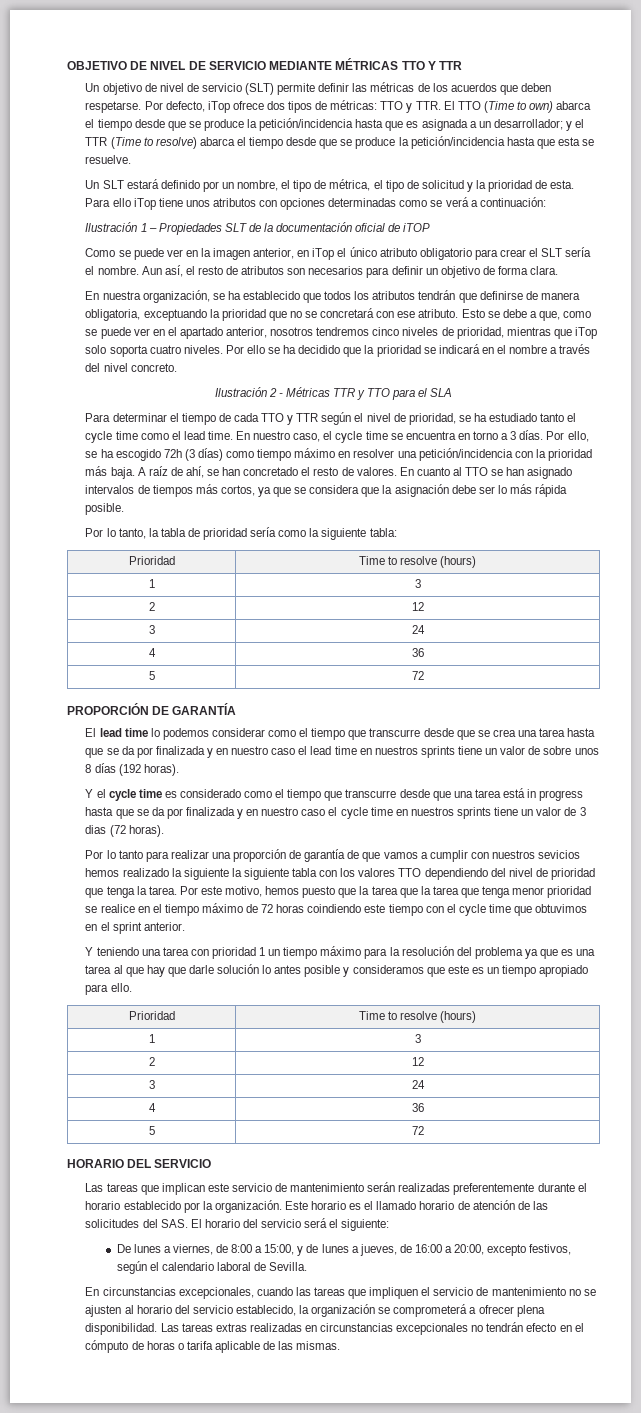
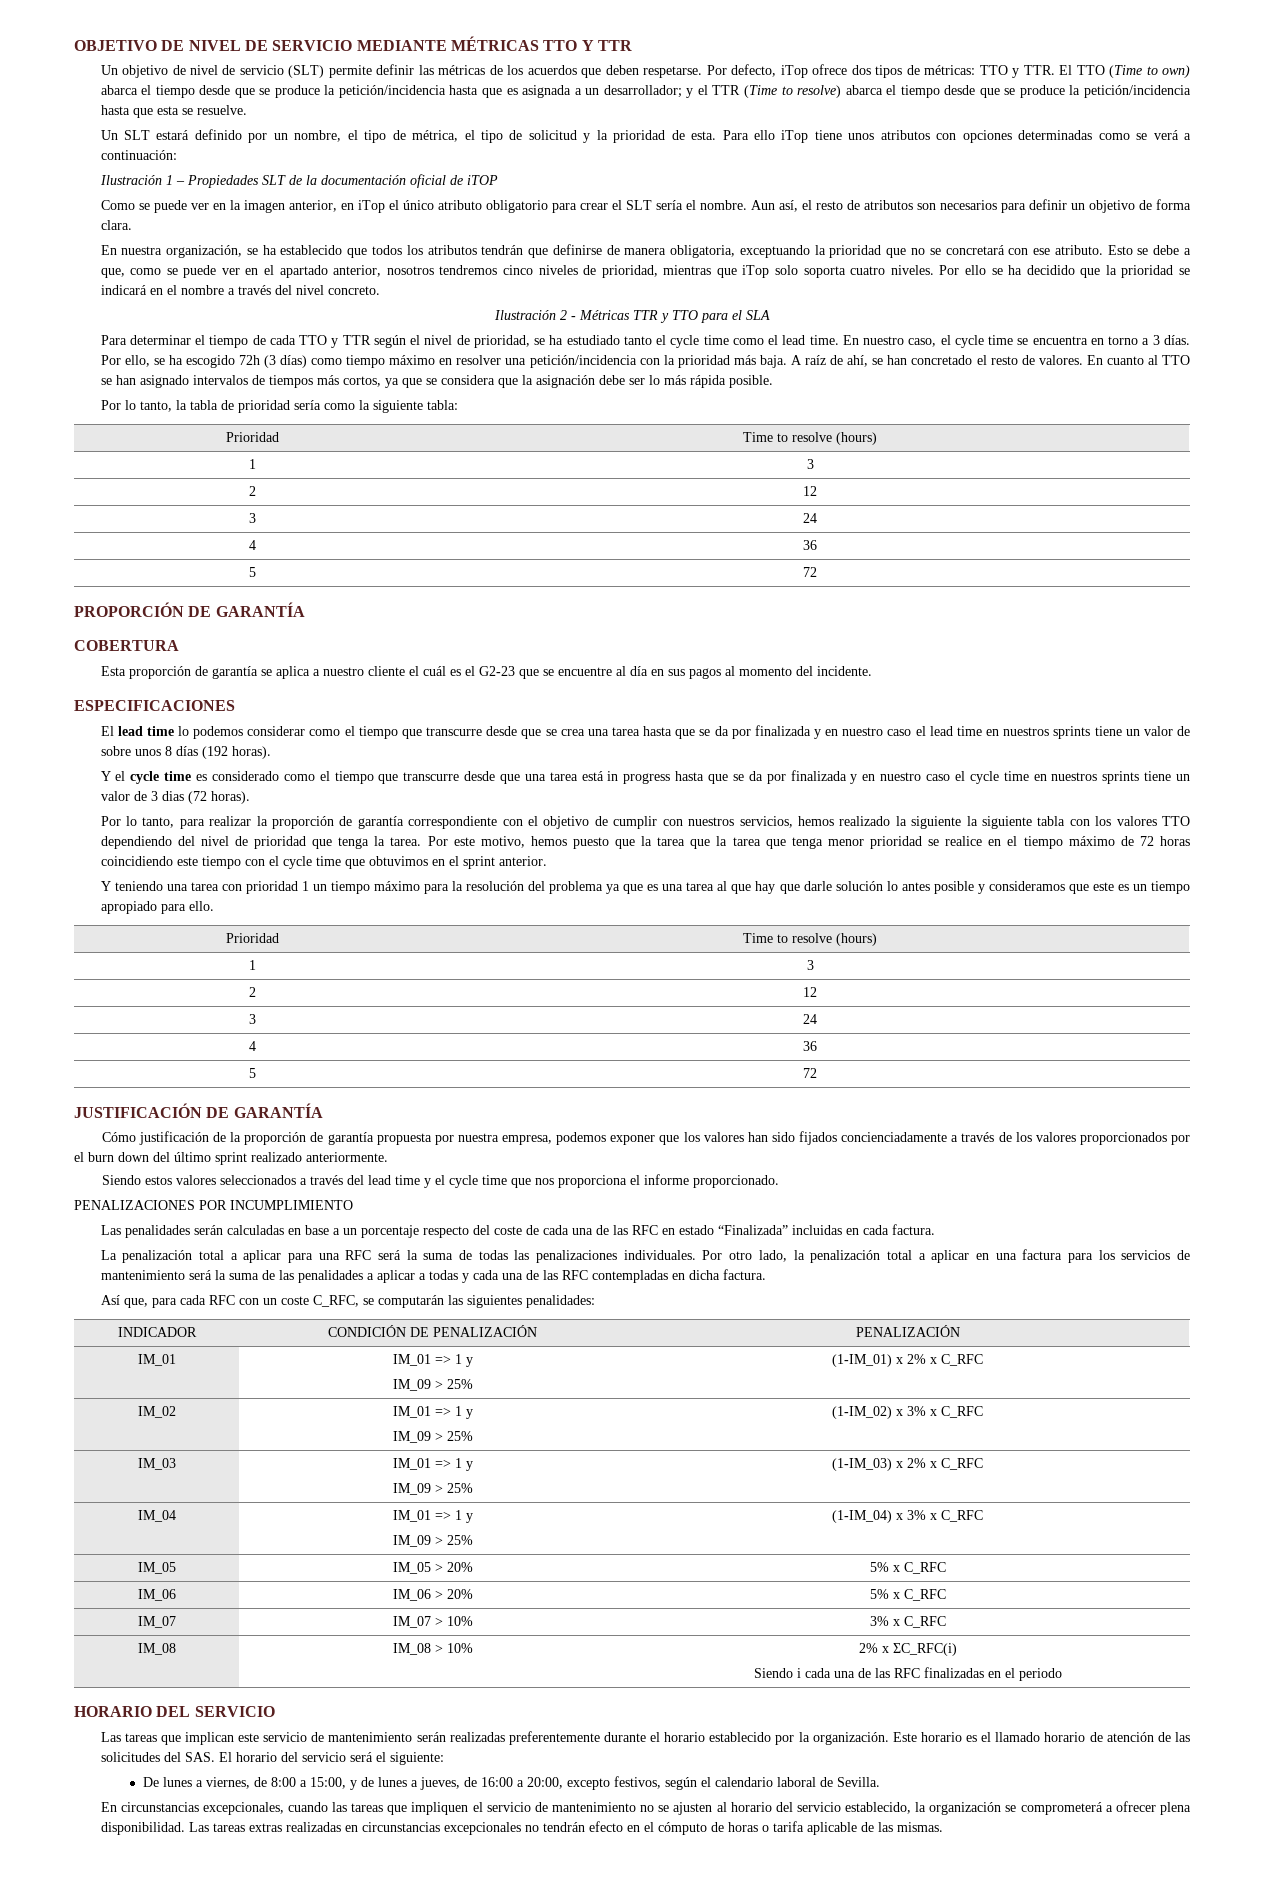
(237, 709) none -> [74,640,179,651] [100,666,872,679] [74,700,235,711] // COBERTURA // Esta proporción de garantía se aplica a nuestro cliente el cuál es el G2-23 que se encuentre al día en sus pagos al momento del incidente. // ESPECIFICACIONES
[118,850,143,859] tanto -> [142,817,175,828] tanto,
[211,849,428,862] una proporción de garantía de que vamos a -> [256,816,608,829] la proporción de garantía correspondiente con el objetivo de
[538,850,581,859] sevicios -> [739,816,793,828] servicios,
[307,904,362,913] coindiendo -> [100,856,173,866] coincidiendo
(424, 1130) none -> [74,1103,323,1118] [101,1131,1190,1145] [74,1152,388,1165] [101,1174,779,1188] [74,1200,353,1210] [100,1224,935,1238] [100,1249,1190,1263] [100,1269,766,1283] [100,1295,595,1308] [118,1327,197,1337] [328,1325,537,1337] [855,1325,960,1337] [138,1354,176,1366] [392,1354,473,1367] [392,1379,473,1391] [832,1354,983,1367] [138,1406,176,1418] [392,1406,473,1419] [392,1431,473,1443] [832,1406,983,1419] [138,1458,176,1470] [392,1458,473,1471] [392,1483,473,1495] [832,1458,983,1471] [138,1510,176,1522] [392,1510,473,1523] [392,1535,473,1547] [832,1510,983,1523] [138,1562,176,1574] [392,1562,473,1574] [869,1562,946,1574] [138,1589,176,1601] [392,1589,473,1601] [869,1589,946,1601] [138,1616,176,1628] [392,1616,473,1628] [869,1616,946,1628] [138,1643,176,1655] [392,1643,473,1655] [858,1643,957,1656] [753,1667,1062,1681] // JUSTIFICACIÓN DE GARANTÍA // Cómo justificación de la proporción de garantía propuesta por nuestra empresa, podemos exponer que los valores han sido fijados concienciadamente a través de los valores proporcionados por el burn down del último sprint realizado anteriormente. // Siendo estos valores seleccionados a través del lead time y el cycle time que nos proporciona el informe proporcionado. // PENALIZACIONES POR INCUMPLIMIENTO // Las penalidades serán calculadas en base a un porcentaje respecto del coste de cada una de las RFC en estado “Finalizada” incluidas en cada factura. // La penalización total a aplicar para una RFC será la suma de todas las penalizaciones individuales. Por otro lado, la penalización total a aplicar en una factura para los servicios de mantenimiento será la suma de las penalidades a aplicar a todas y cada una de las RFC contempladas en dicha factura. // Así que, para cada RFC con un coste C_RFC, se computarán las siguientes penalidades: // INDICADOR | CONDICIÓN DE PENALIZACIÓN | PENALIZACIÓN // IM_01 | IM_01 => 1 y // IM_09 > 25% | (1-IM_01) x 2% x C_RFC // IM_02 | IM_01 => 1 y // IM_09 > 25% | (1-IM_02) x 3% x C_RFC // IM_03 | IM_01 => 1 y // IM_09 > 25% | (1-IM_03) x 2% x C_RFC // IM_04 | IM_01 => 1 y // IM_09 > 25% | (1-IM_04) x 3% x C_RFC // IM_05 | IM_05 > 20% | 5% x C_RFC // IM_06 | IM_06 > 20% | 5% x C_RFC // IM_07 | IM_07 > 10% | 3% x C_RFC // IM_08 | IM_08 > 10% | 2% x ΣC_RFC(i) // Siendo i cada una de las RFC finalizadas en el periodo

